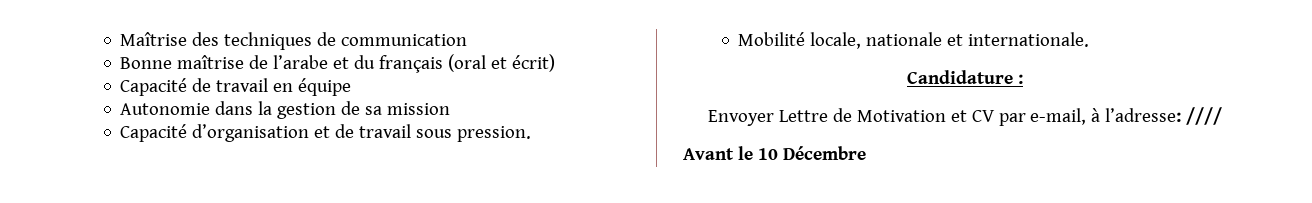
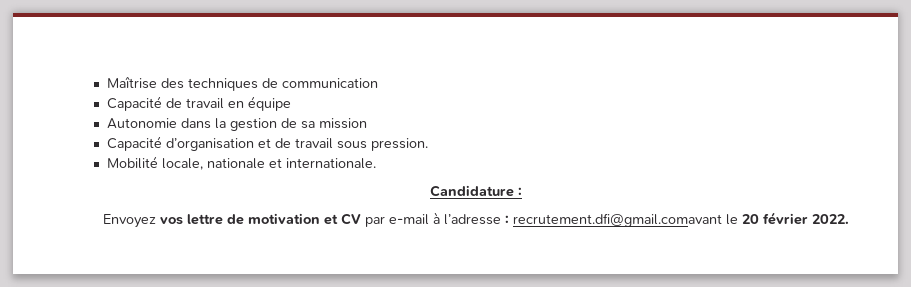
[120,54,556,73] // Bonne maîtrise de l’arabe et du français (oral et écrit) -> (378, 83) none
[707,107,1223,126] [683,146,866,160] Envoyer Lettre de Motivation et CV par e-mail, à l’adresse: //// // Avant le 10 Décembre -> [103,212,849,228] Envoyez vos lettre de motivation et CV par e-mail à l’adresse : recrutement.dfi@gmail.comavant le 20 février 2022.

